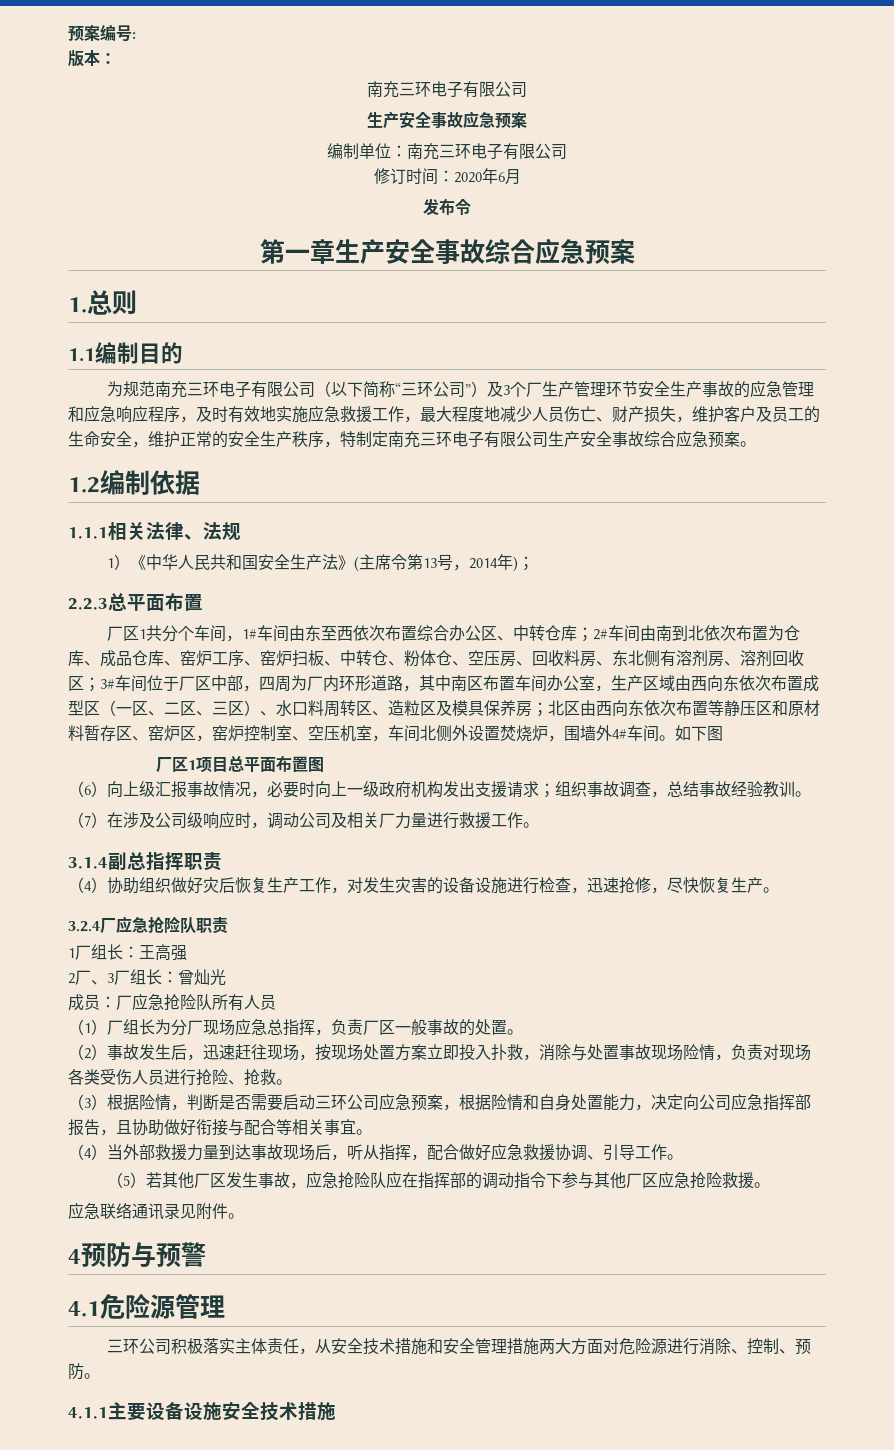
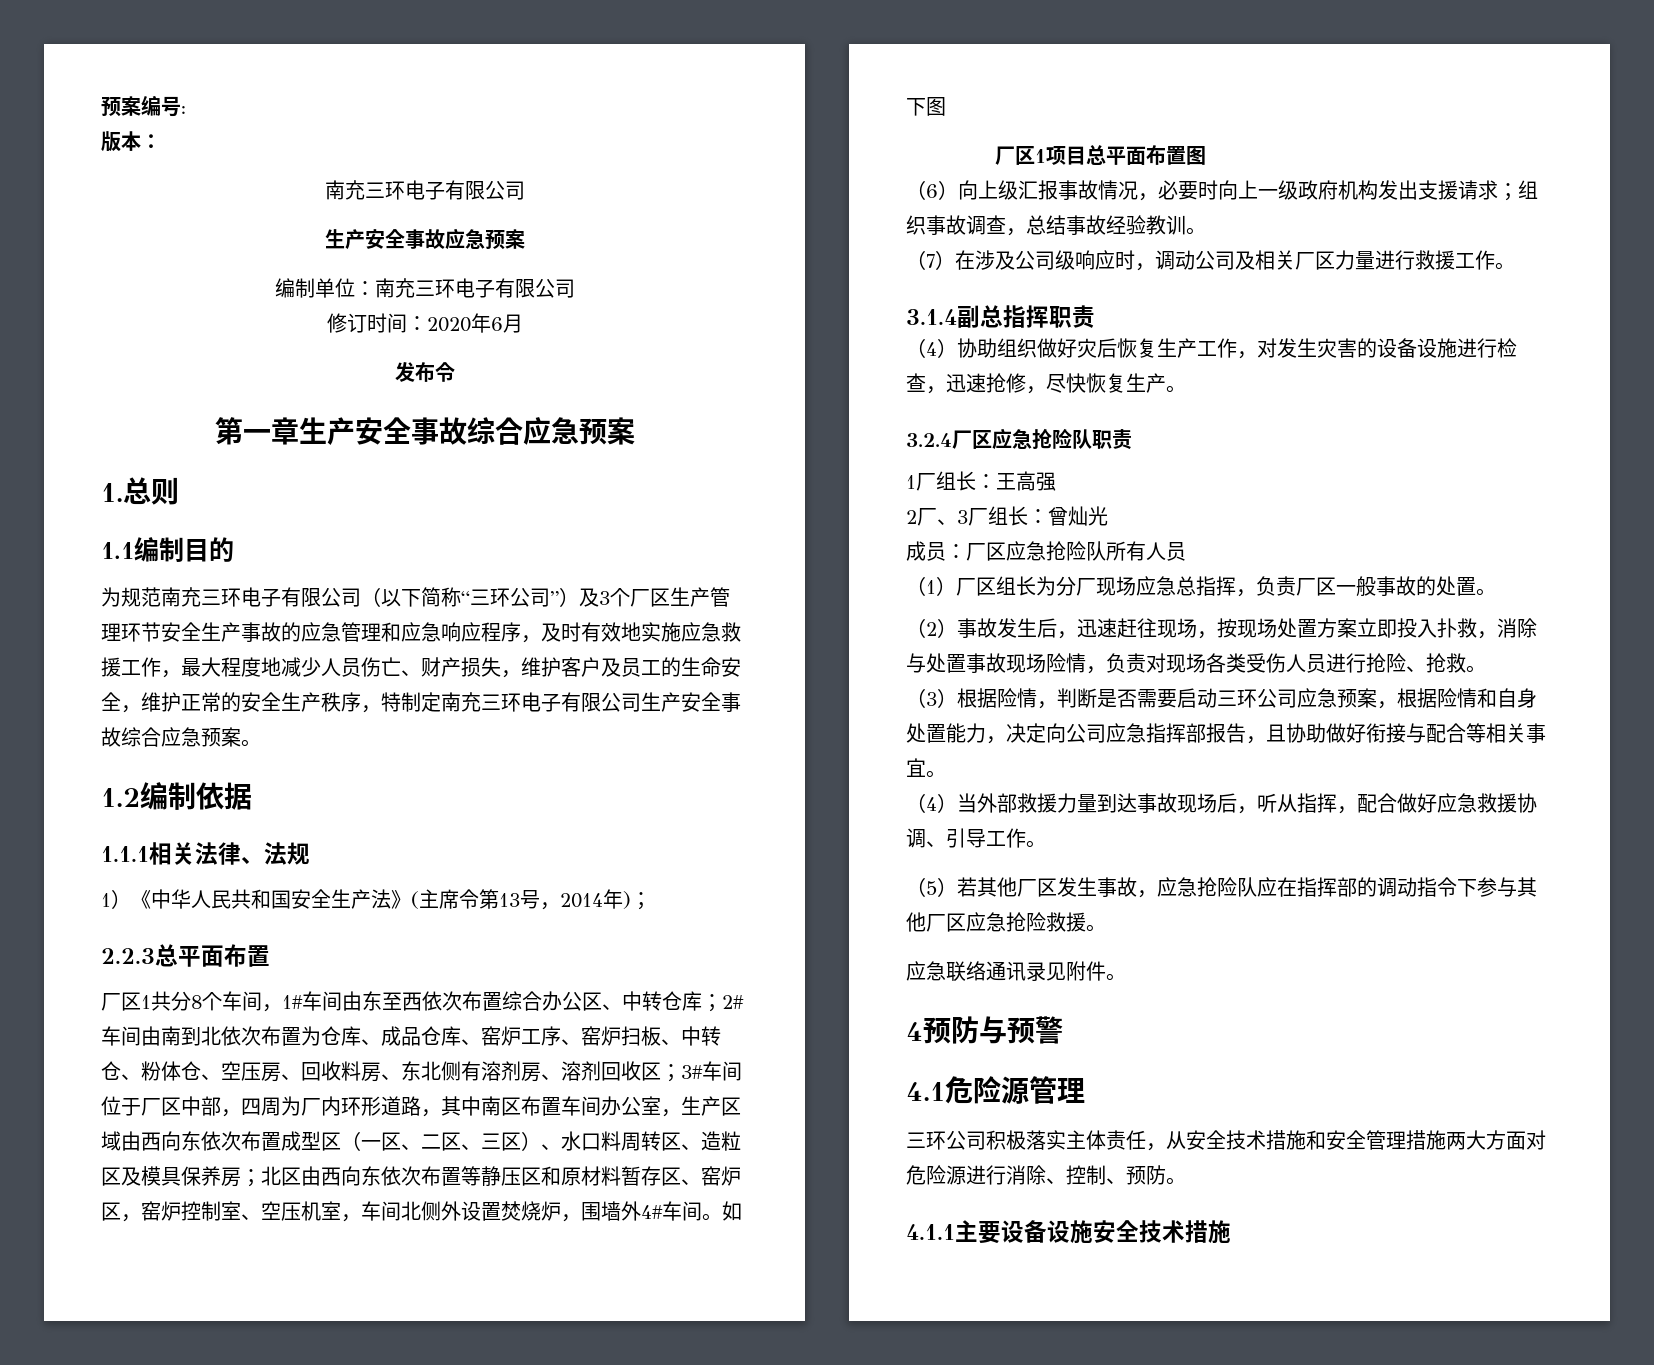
(543, 389) none -> [650,588,670,607] 区
(179, 633) none -> [191,995,202,1009] 8
(395, 820) none -> [1315,251,1335,270] 区
(116, 925) none -> [972,430,992,449] 区
(132, 1002) none -> [986,542,1006,561] 区
(123, 1027) none -> [976,577,996,596] 区

